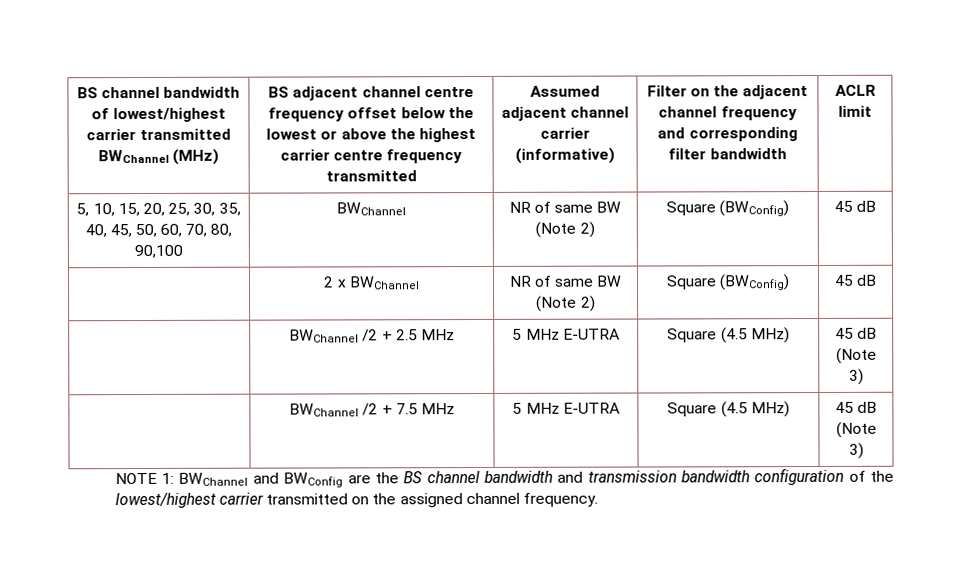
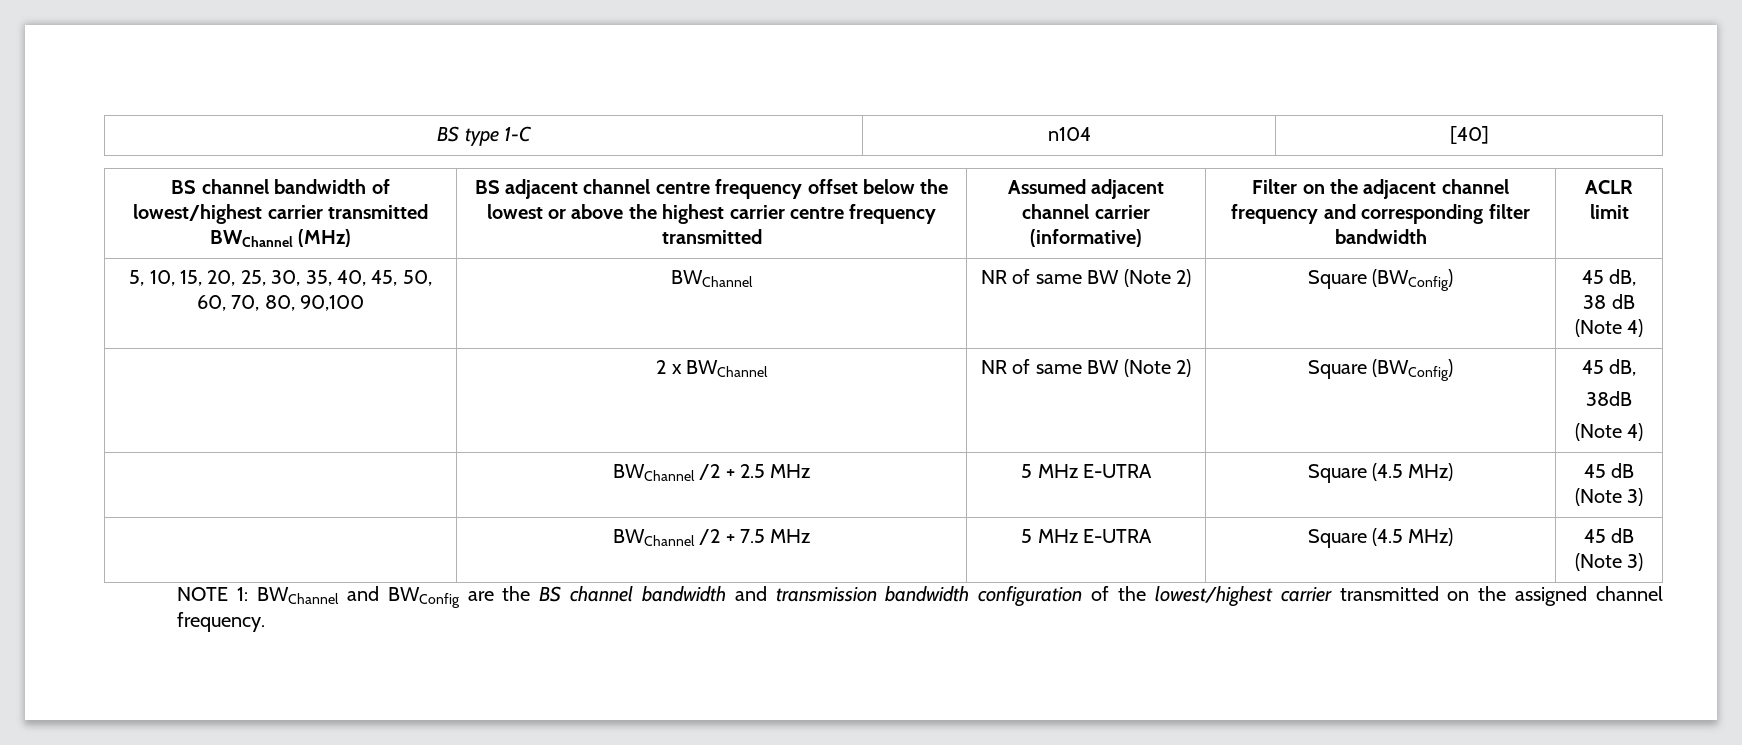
[76,87,98,99] BS -> [437,126,532,146] [1047,127,1091,141] [1449,126,1489,144] [171,180,197,194] BS type 1-C | n104 | [40] // BS
[856,200,877,212] dB -> [1609,269,1637,286] [1583,294,1635,309] [1574,319,1644,337] dB, // 38 dB (Note 4)
[856,274,878,286] dB -> [1609,359,1637,376] [1586,391,1632,406] [1574,423,1644,441] dB, // 38dB // (Note 4)

